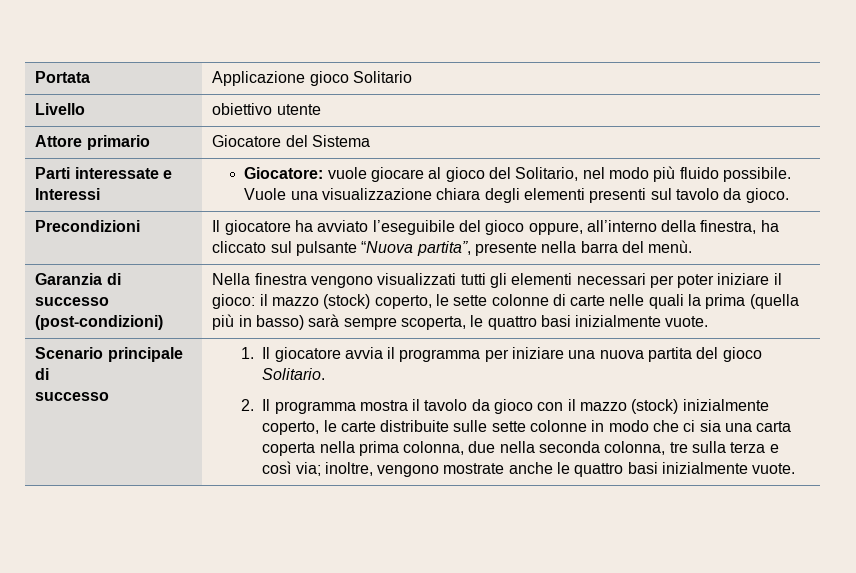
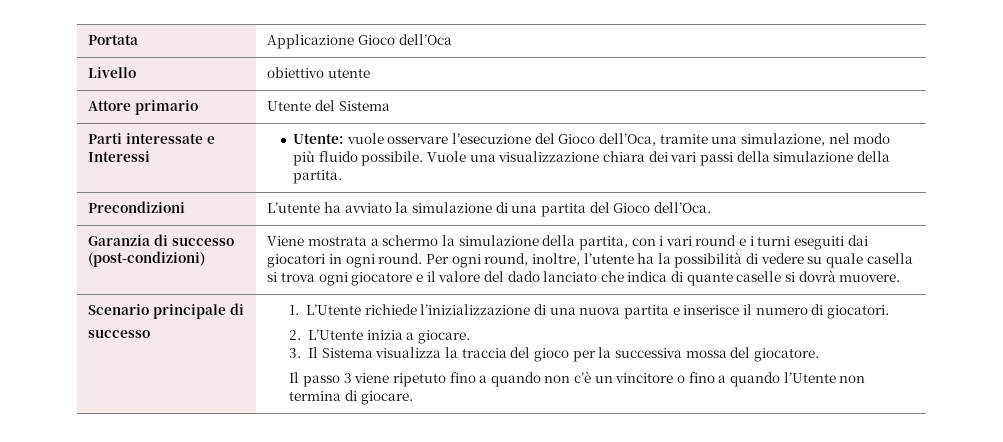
[309,71,412,86] gioco Solitario -> [357,34,452,45] Gioco dell’Oca
[212,135,282,147] Giocatore -> [267,101,312,111] Utente
[244,167,579,182] Giocatore: vuole giocare al gioco del Solitario, -> [293,133,825,146] Utente: vuole osservare l’esecuzione del Gioco dell’Oca, tramite una simulazione,
[484,188,789,203] [35,220,141,232] [212,220,779,235] [212,240,693,256] [35,273,121,285] [35,297,110,306] [35,315,164,330] [212,273,782,288] [212,294,799,309] [212,314,709,330] degli elementi presenti sul tavolo da gioco. // Precondizioni | Il giocatore ha avviato l’eseguibile del gioco oppure, all’interno della finestra, ha cliccato sul pulsante “Nuova partita”, presente nella barra del menù. // Garanzia di successo (post-condizioni) | Nella finestra vengono visualizzati tutti gli elementi necessari per poter iniziare il gioco: il mazzo (stock) coperto, le sette colonne di carte nelle quali la prima (quella più in basso) sarà sempre scoperta, le quattro basi inizialmente vuote. -> [648,151,890,166] [293,170,343,184] [88,201,186,213] [267,202,711,217] [88,234,234,246] [88,251,206,267] [267,235,868,250] [267,252,913,268] [267,270,901,286] dei vari passi della simulazione della partita. // Precondizioni | L’utente ha avviato la simulazione di una partita del Gioco dell’Oca. // Garanzia di successo (post-condizioni) | Viene mostrata a schermo la simulazione della partita, con i vari round e i turni eseguiti dai giocatori in ogni round. Per ogni round, inoltre, l’utente ha la possibilità di vedere su quale casella si trova ogni giocatore e il valore del dado lanciato che indica di quante caselle si dovrà muovere.
[262,347,762,362] [262,368,326,380] [241,399,769,414] [262,420,792,435] [262,441,779,456] [262,461,796,477] Il giocatore avvia il programma per iniziare una nuova partita del gioco Solitario. // 2. Il programma mostra il tavolo da gioco con il mazzo (stock) inizialmente coperto, le carte distribuite sulle sette colonne in modo che ci sia una carta coperta nella prima colonna, due nella seconda colonna, tre sulla terza e così via; inoltre, vengono mostrate anche le quattro basi inizialmente vuote. -> [306,304,889,319] [289,329,470,344] [289,347,819,362] [289,371,866,387] [289,390,413,405] L’Utente richiede l’inizializzazione di una nuova partita e inserisce il numero di giocatori. // 2. L’Utente inizia a giocare. // 3. Il Sistema visualizza la traccia del gioco per la successiva mossa del giocatore. // Il passo 3 viene ripetuto fino a quando non c’è un vincitore o fino a quando l’Utente non termina di giocare.

